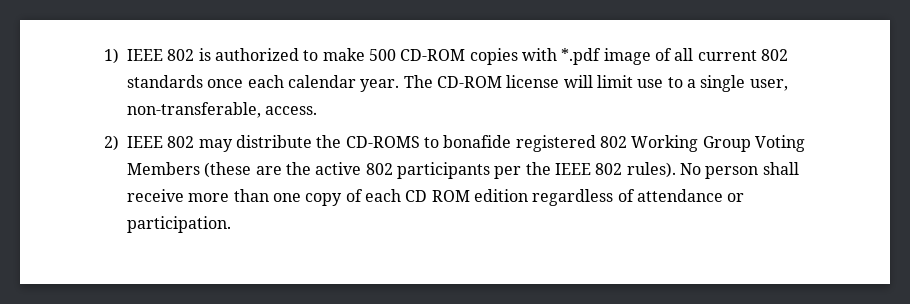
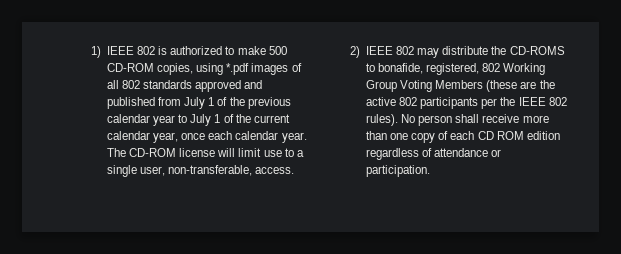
[469,48,651,65] copies with *.pdf image -> [157,63,289,75] copies, using *.pdf images
[697,50,757,61] current -> (120, 84) none
(204, 81) none -> [195,80,263,92] [107,97,291,109] [107,114,290,126] [107,131,179,143] approved and published from July 1 of the previous calendar year to July 1 of the current calendar year,
[443,135,596,152] bonafide registered -> [378,63,480,75] bonafide, registered,

